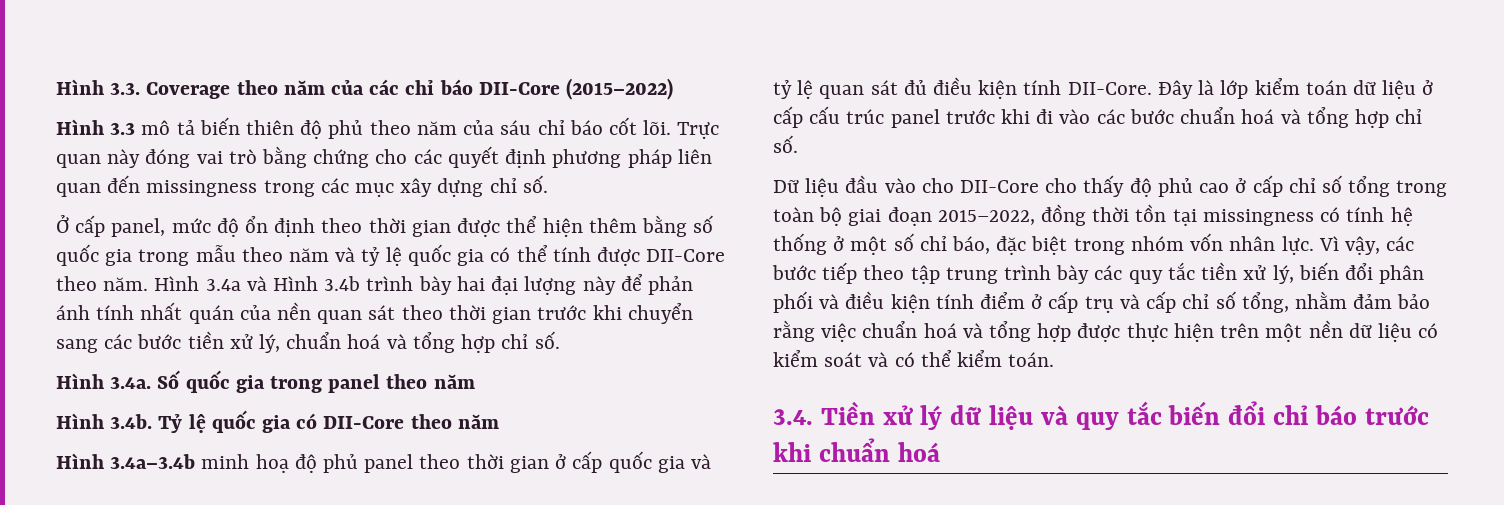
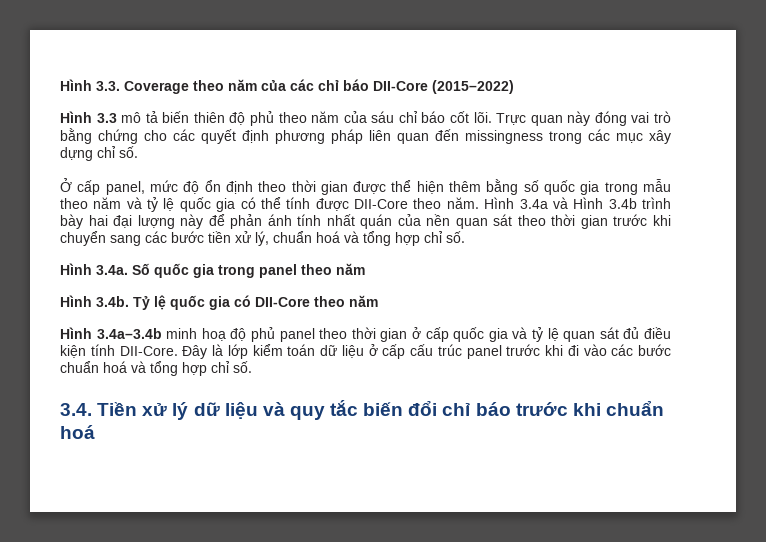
[773,175,1448,197] [773,204,1413,226] [773,233,1415,255] [772,262,1425,284] [773,291,1431,313] [773,320,1439,342] [773,350,1055,367] // Dữ liệu đầu vào cho DII-Core cho thấy độ phủ cao ở cấp chỉ số tổng trong toàn bộ giai đoạn 2015–2022, đồng thời tồn tại missingness có tính hệ thống ở một số chỉ báo, đặc biệt trong nhóm vốn nhân lực. Vì vậy, các bước tiếp theo tập trung trình bày các quy tắc tiền xử lý, biến đổi phân phối và điều kiện tính điểm ở cấp trụ và cấp chỉ số tổng, nhằm đảm bảo rằng việc chuẩn hoá và tổng hợp được thực hiện trên một nền dữ liệu có kiểm soát và có thể kiểm toán. -> (252, 367) none

